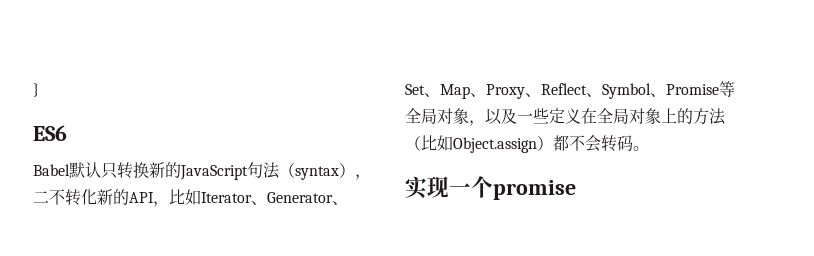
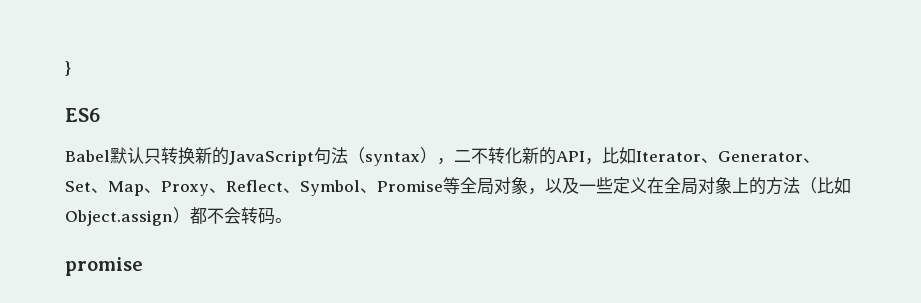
[405,176,493,199] 实现一个 -> (292, 220) none

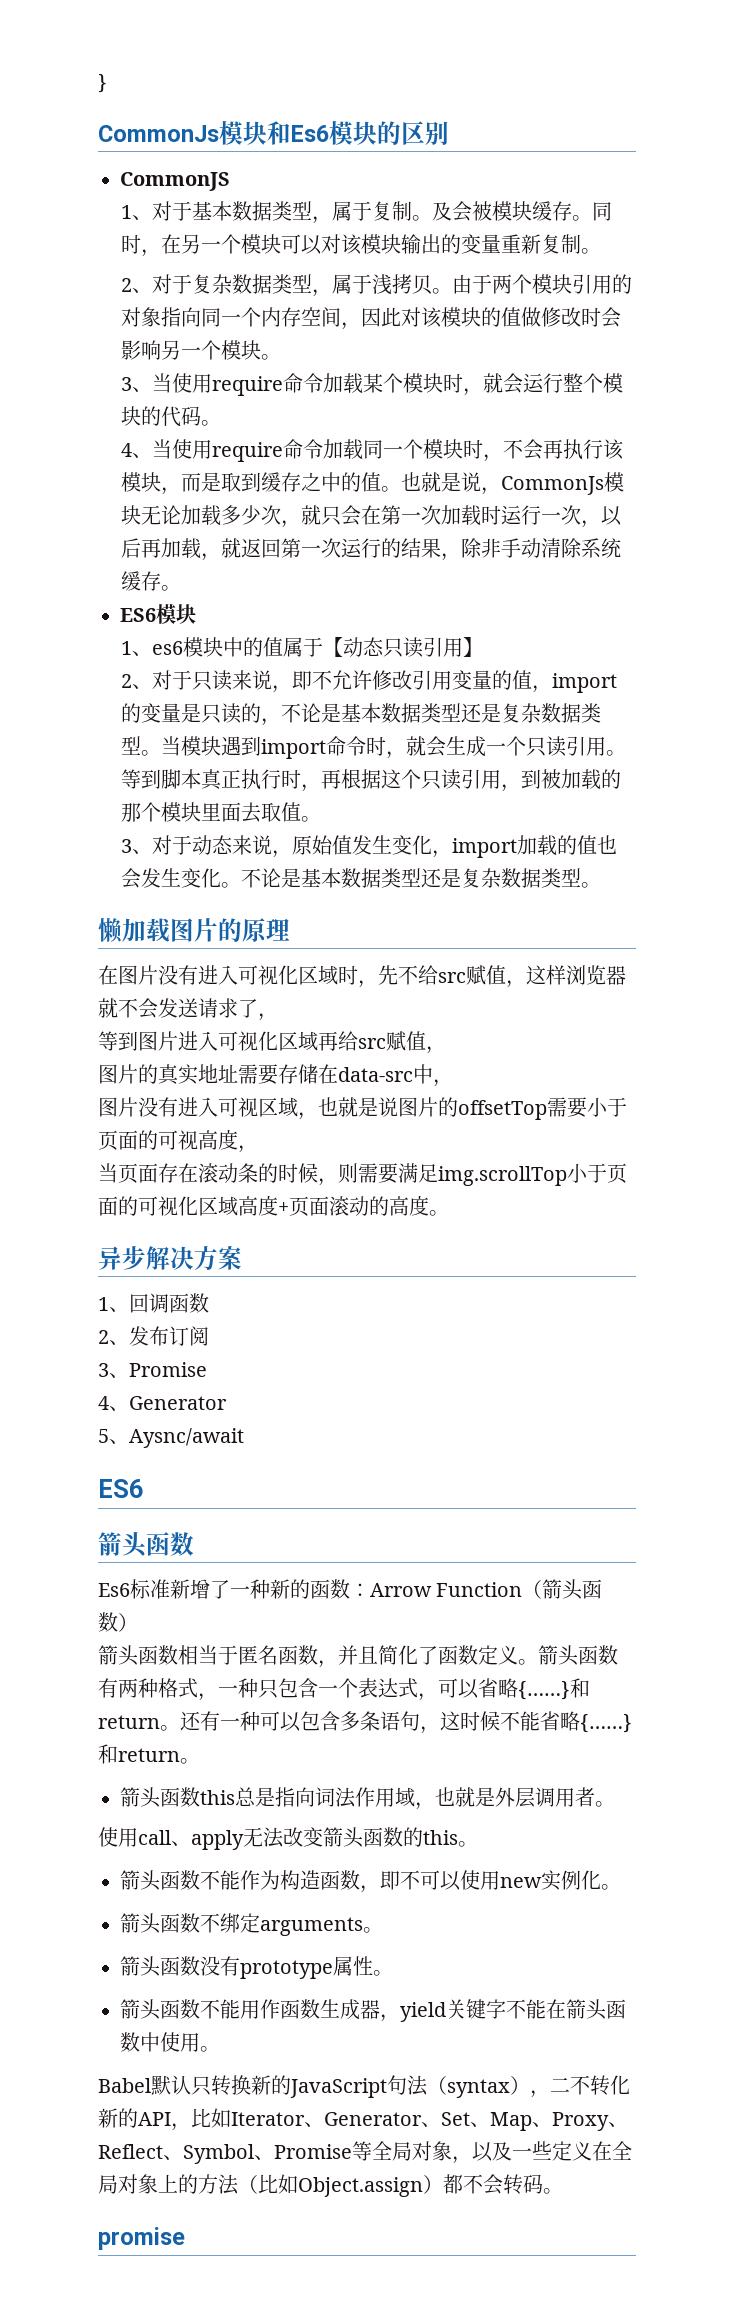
[65,108,100,122] ES6 -> [98,121,449,145] [120,172,230,191] [120,201,612,224] [120,234,601,257] [120,274,632,297] [120,307,621,330] [120,340,281,360] [120,373,623,396] [120,406,221,427] [120,439,624,462] [120,472,624,495] [120,505,622,528] [120,538,621,561] [120,571,181,591] [120,604,196,624] [120,637,483,658] [120,670,617,693] [120,703,601,726] [120,736,626,759] [120,769,621,792] [120,802,321,823] [120,835,617,858] [120,868,601,889] [98,918,290,943] [98,965,626,988] [98,998,278,1021] [98,1031,446,1054] [98,1064,453,1087] [98,1097,627,1120] [98,1129,258,1153] [98,1163,627,1186] [98,1195,449,1216] [98,1246,242,1271] [98,1293,209,1313] [98,1326,209,1346] [98,1362,207,1378] [98,1396,227,1411] [98,1428,244,1448] [98,1479,144,1498] [98,1532,194,1557] [98,1579,603,1600] [98,1612,138,1632] [98,1645,618,1668] [98,1678,590,1701] [98,1711,632,1734] [98,1744,200,1764] [120,1787,615,1810] [98,1827,478,1850] [120,1870,621,1893] [120,1913,383,1936] [120,1956,393,1979] [120,1999,626,2022] [120,2032,220,2052] CommonJs模块和Es6模块的区别 // CommonJS // 1、对于基本数据类型，属于复制。及会被模块缓存。同时，在另一个模块可以对该模块输出的变量重新复制。 // 2、对于复杂数据类型，属于浅拷贝。由于两个模块引用的对象指向同一个内存空间，因此对该模块的值做修改时会影响另一个模块。 // 3、当使用require命令加载某个模块时，就会运行整个模块的代码。 // 4、当使用require命令加载同一个模块时，不会再执行该模块，而是取到缓存之中的值。也就是说，CommonJs模块无论加载多少次，就只会在第一次加载时运行一次，以后再加载，就返回第一次运行的结果，除非手动清除系统缓存。 // ES6模块 // 1、es6模块中的值属于【动态只读引用】 // 2、对于只读来说，即不允许修改引用变量的值，import的变量是只读的，不论是基本数据类型还是复杂数据类型。当模块遇到import命令时，就会生成一个只读引用。等到脚本真正执行时，再根据这个只读引用，到被加载的那个模块里面去取值。 // 3、对于动态来说，原始值发生变化，import加载的值也会发生变化。不论是基本数据类型还是复杂数据类型。 // 懒加载图片的原理 // 在图片没有进入可视化区域时，先不给src赋值，这样浏览器就不会发送请求了， // 等到图片进入可视化区域再给src赋值， // 图片的真实地址需要存储在data-src中， // 图片没有进入可视区域，也就是说图片的offsetTop需要小于页面的可视高度， // 当页面存在滚动条的时候，则需要满足img.scrollTop小于页面的可视化区域高度+页面滚动的高度。 // 异步解决方案 // 1、回调函数 // 2、发布订阅 // 3、Promise // 4、Generator // 5、Aysnc/await // ES6 // 箭头函数 // Es6标准新增了一种新的函数：Arrow Function（箭头函数） // 箭头函数相当于匿名函数，并且简化了函数定义。箭头函数有两种格式，一种只包含一个表达式，可以省略{……}和return。还有一种可以包含多条语句，这时候不能省略{……}和return。 // 箭头函数this总是指向词法作用域，也就是外层调用者。 // 使用call、apply无法改变箭头函数的this。 // 箭头函数不能作为构造函数，即不可以使用new实例化。 // 箭头函数不绑定arguments。 // 箭头函数没有prototype属性。 // 箭头函数不能用作函数生成器，yield关键字不能在箭头函数中使用。

